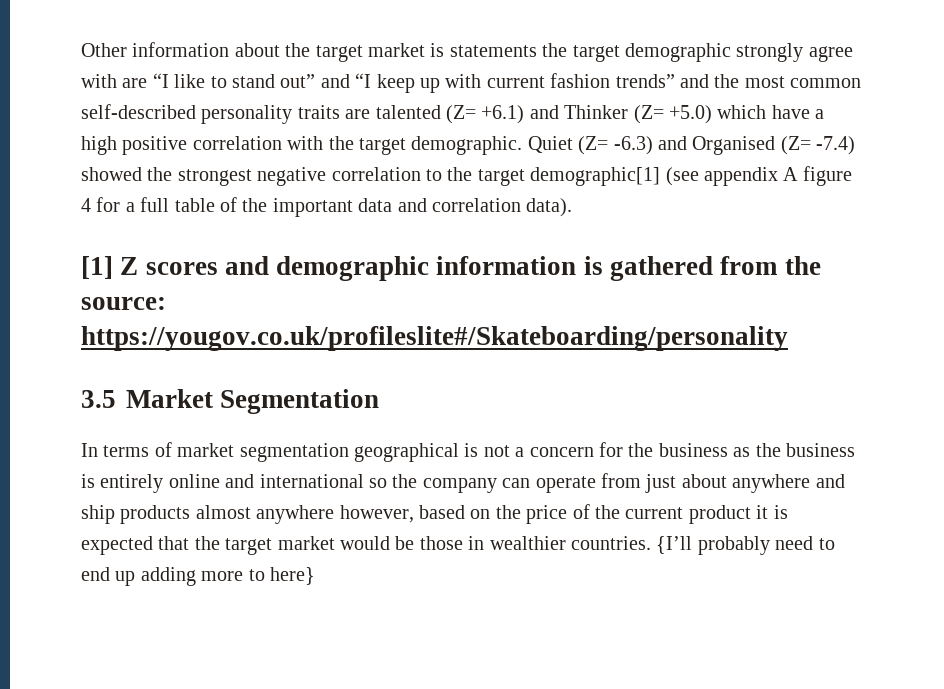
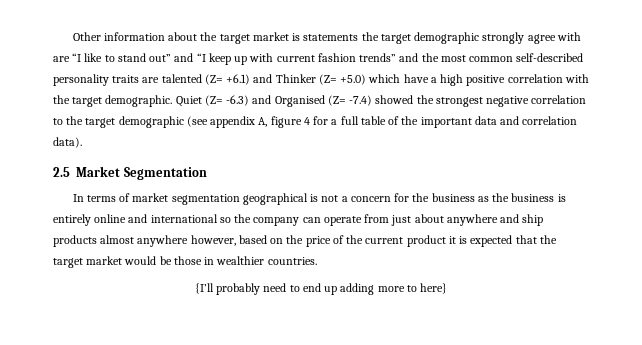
[530,167,661,186] demographic[1] -> [118,116,184,128] demographic
[783,167,799,181] A -> [258,117,268,127] A,
[81,256,821,281] [81,297,166,310] [81,326,788,351] [81,390,116,408] [1] Z scores and demographic information is gathered from the source: https://yougov.co.uk/profileslite#/Skateboarding/personality // 3.5 -> [53,167,70,177] 2.5
(651, 543) none -> (317, 261) //

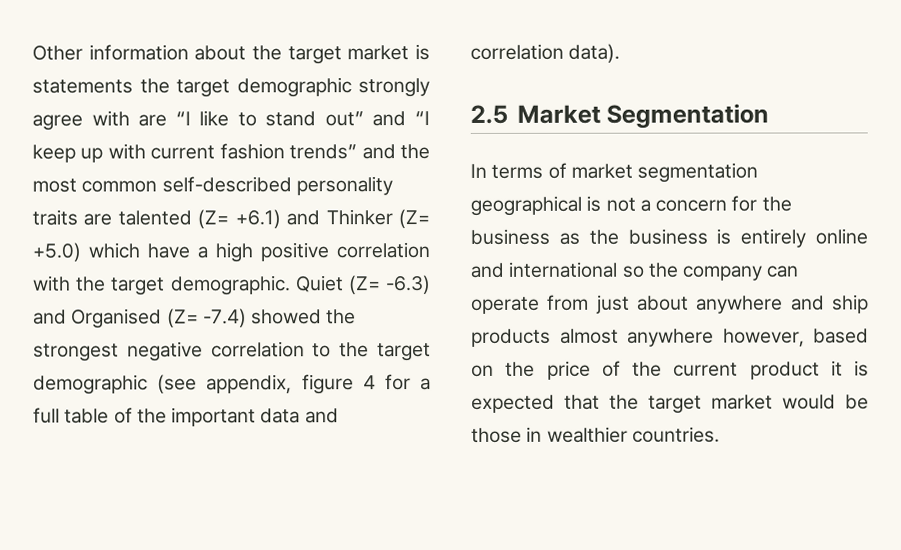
[210,116,268,128] appendix A, -> [206,374,293,394] appendix,
[194,283,448,295] // {I’ll probably need to end up adding more to here} -> (720, 434) none

